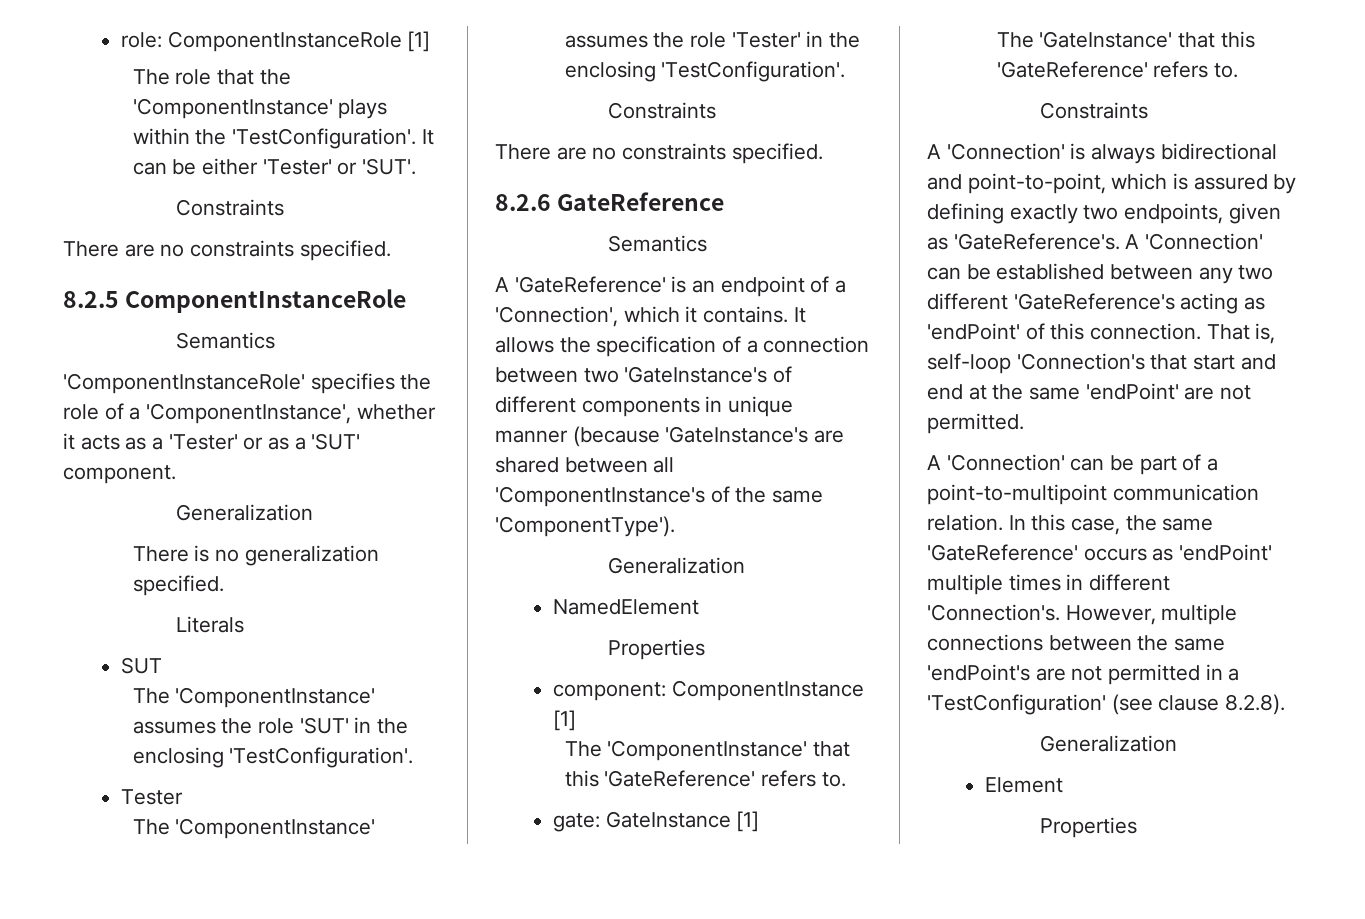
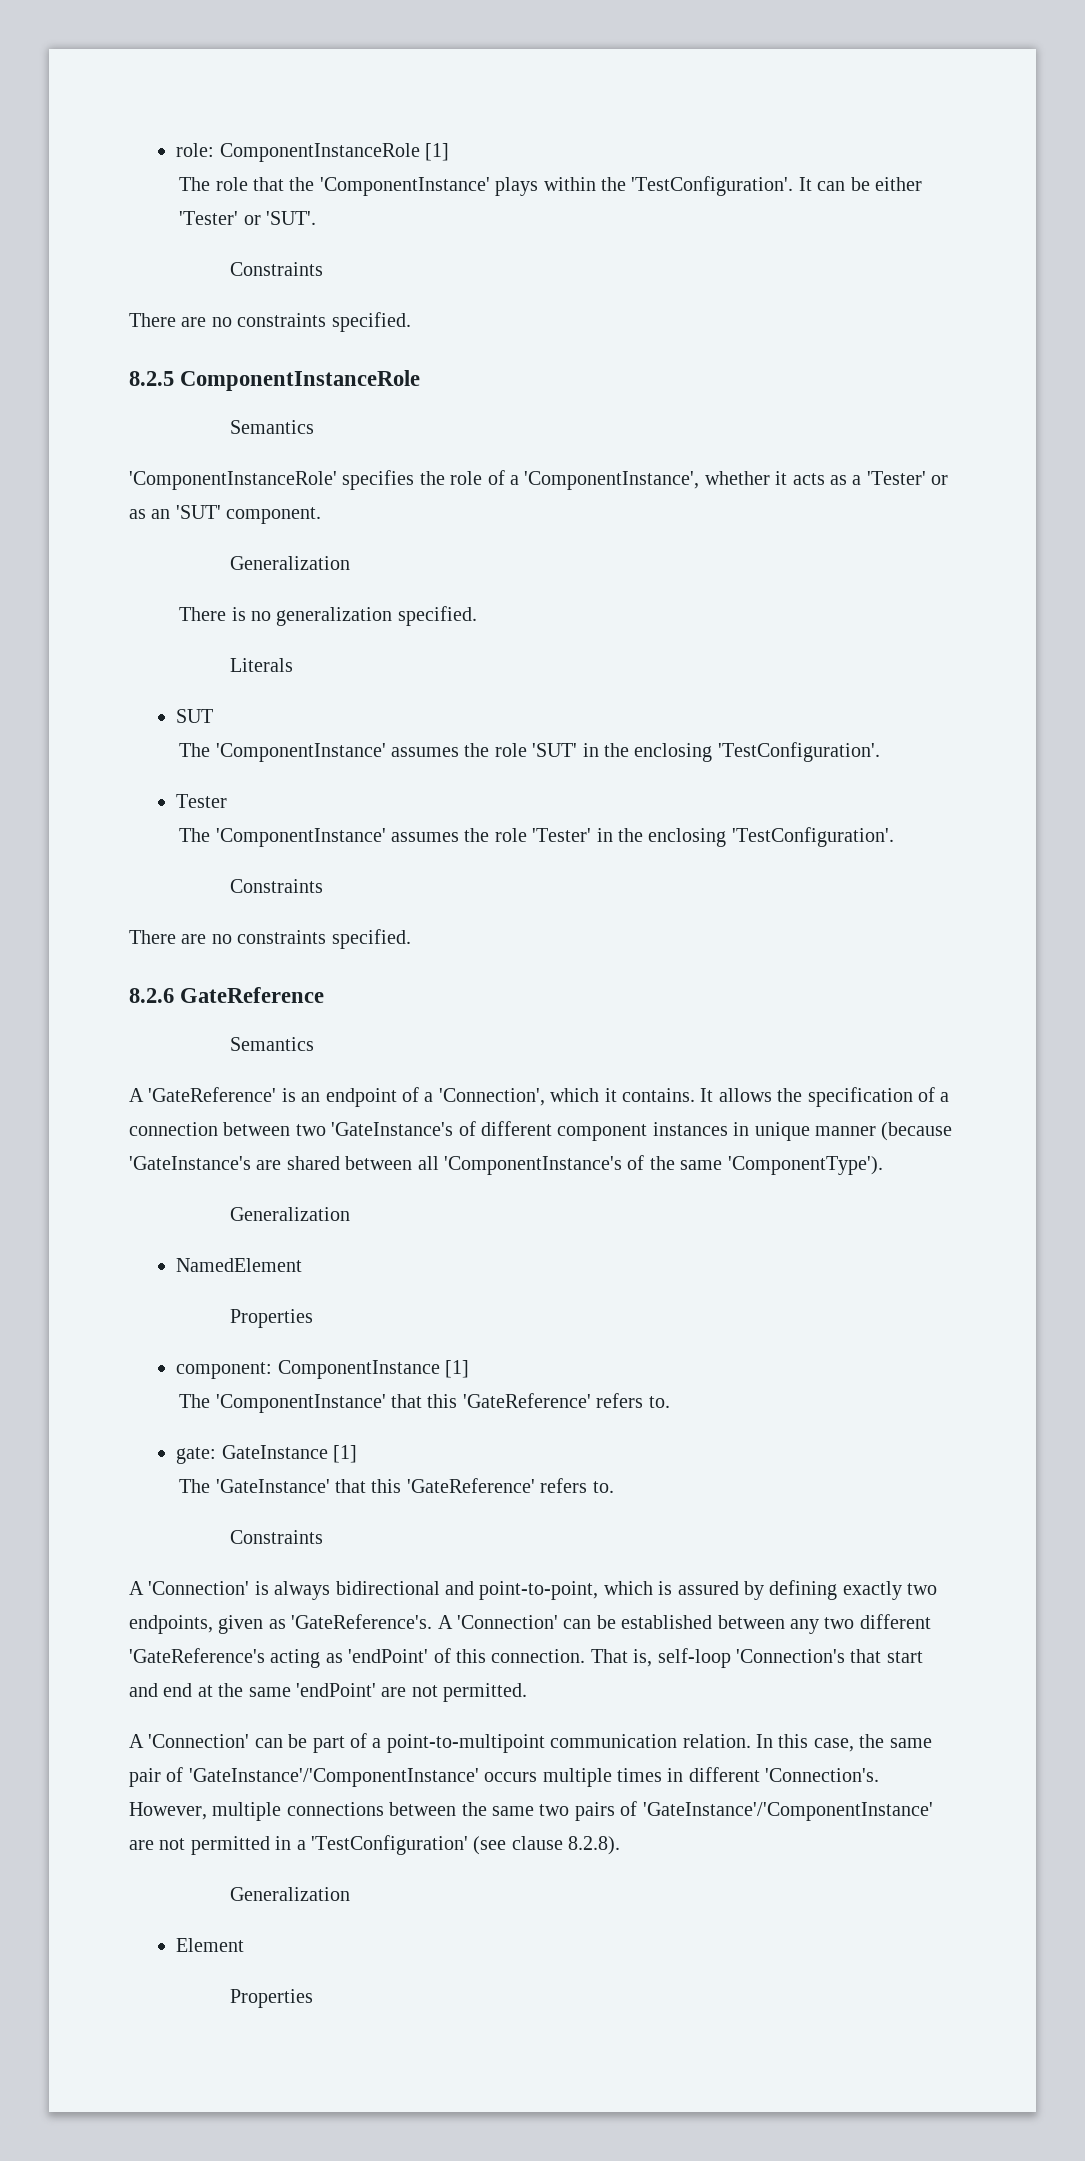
[294,437,306,450] a -> [151,509,171,519] an
[581,398,700,417] components -> [557,1122,728,1141] component instances
[927,544,1273,561] 'GateReference' occurs as 'endPoint' -> [129,1767,538,1787] pair of 'GateInstance'/'ComponentInstance' occurs
[927,664,1030,681] 'endPoint's -> [539,1801,933,1821] two pairs of 'GateInstance'/'ComponentInstance'

